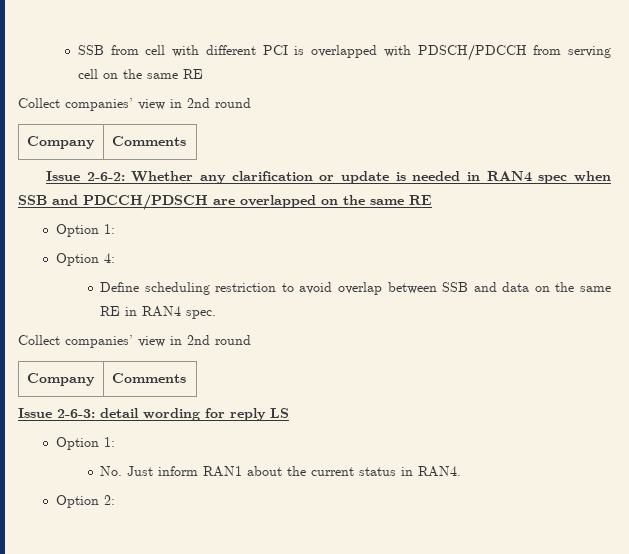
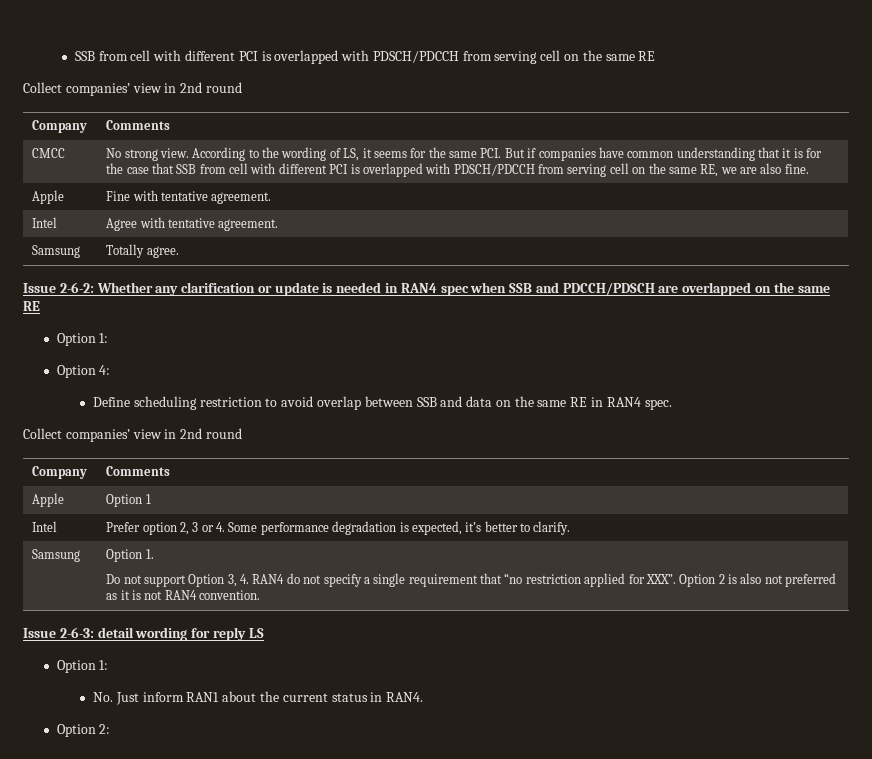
(186, 141) none -> [32,148,66,158] [106,147,823,161] [106,163,809,177] [32,190,65,204] [106,190,272,204] [32,217,58,228] [106,217,279,231] [32,245,81,258] [106,244,179,258] // CMCC | No strong view. According to the wording of LS, it seems for the same PCI. But if companies have common understanding that it is for the case that SSB from cell with different PCI is overlapped with PDSCH/PDCCH from serving cell on the same RE, we are also fine. // Apple | Fine with tentative agreement. // Intel | Agree with tentative agreement. // Samsung | Totally agree.
(186, 378) none -> [32,493,65,507] [106,494,151,507] [32,521,58,532] [106,521,571,535] [32,549,81,562] [106,549,154,562] [106,573,837,587] [106,590,261,600] // Apple | Option 1 // Intel | Prefer option 2, 3 or 4. Some performance degradation is expected, it’s better to clarify. // Samsung | Option 1. // Do not support Option 3, 4. RAN4 do not specify a single requirement that “no restriction applied for XXX”. Option 2 is also not preferred as it is not RAN4 convention.

